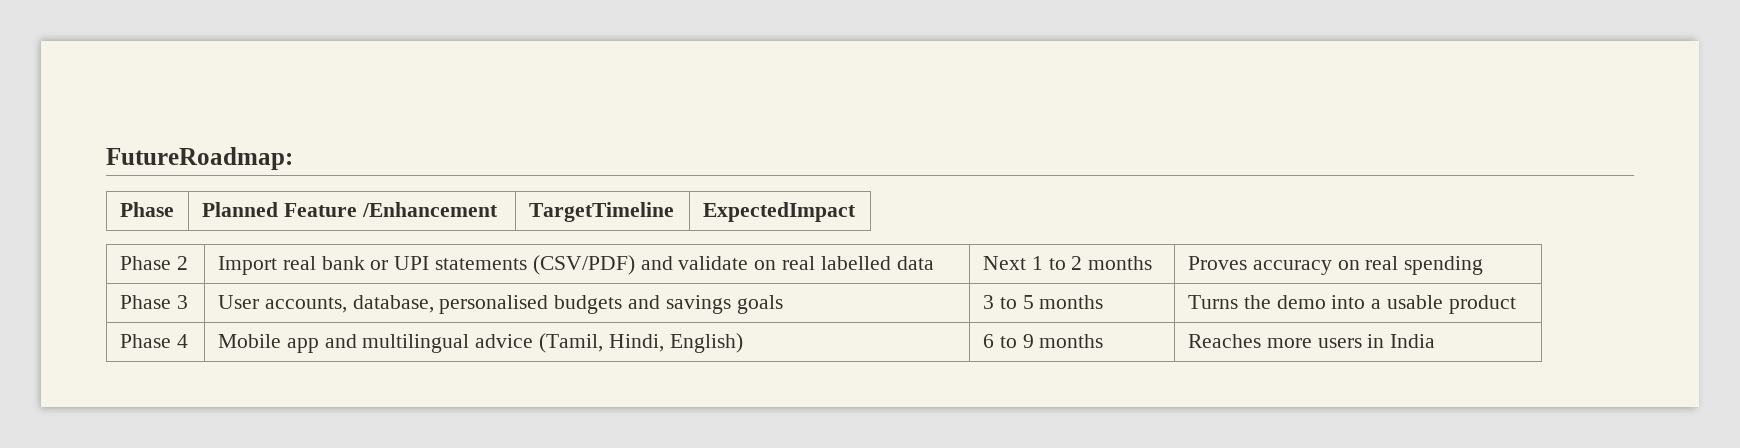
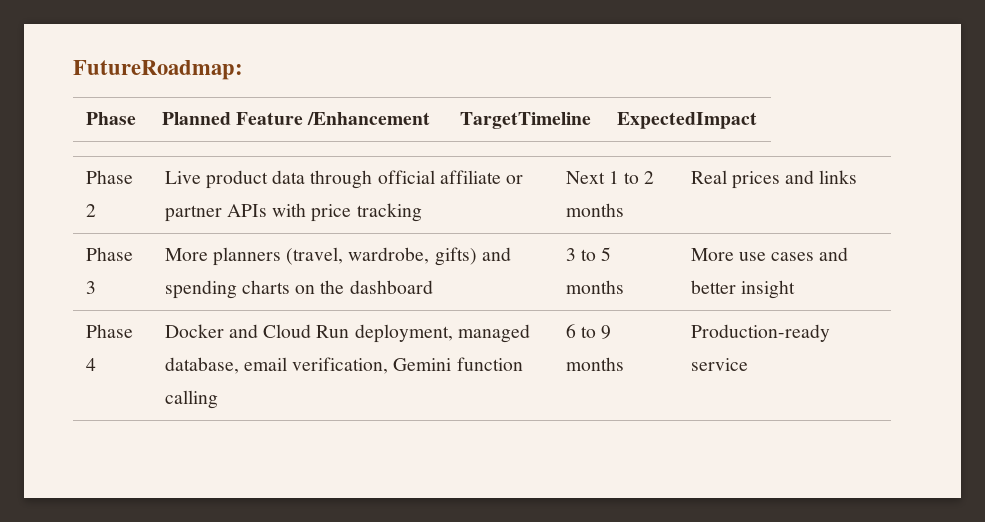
[217,255,934,275] Import real bank or UPI statements (CSV/PDF) and validate on real labelled data -> [164,170,524,189] [164,203,422,222] Live product data through official affiliate or partner APIs with price tracking
[1187,256,1484,275] [119,295,188,309] [217,295,783,314] [982,295,1104,309] [1187,295,1516,314] [119,334,188,348] [217,333,743,353] Proves accuracy on real spending // Phase 3 | User accounts, database, personalised budgets and savings goals | 3 to 5 months | Turns the demo into a usable product // Phase 4 | Mobile app and multilingual advice (Tamil, Hindi, English) -> [690,170,858,189] [85,247,133,261] [85,281,96,294] [164,247,511,266] [164,280,433,299] [565,247,612,261] [565,280,624,294] [690,247,849,261] [690,280,795,299] [85,324,133,338] [85,358,96,371] [164,324,530,343] [164,357,523,374] [164,390,218,409] Real prices and links // Phase 3 | More planners (travel, wardrobe, gifts) and spending charts on the dashboard | 3 to 5 months | More use cases and better insight // Phase 4 | Docker and Cloud Run deployment, managed database, email verification, Gemini function calling
[1187,334,1436,348] Reaches more users in India -> [690,324,830,342] [690,358,748,371] Production-ready service

